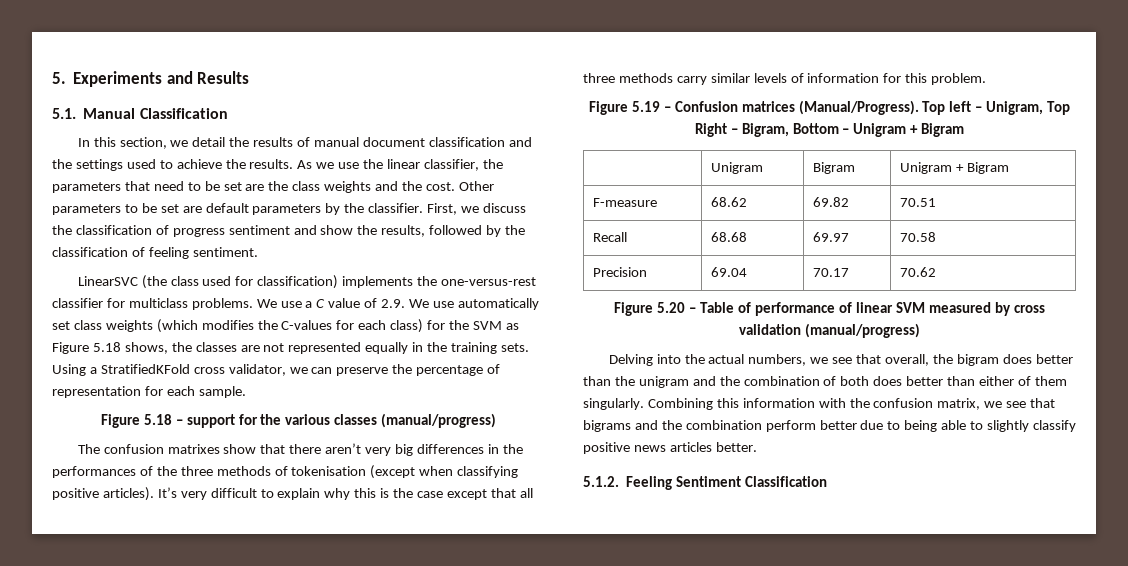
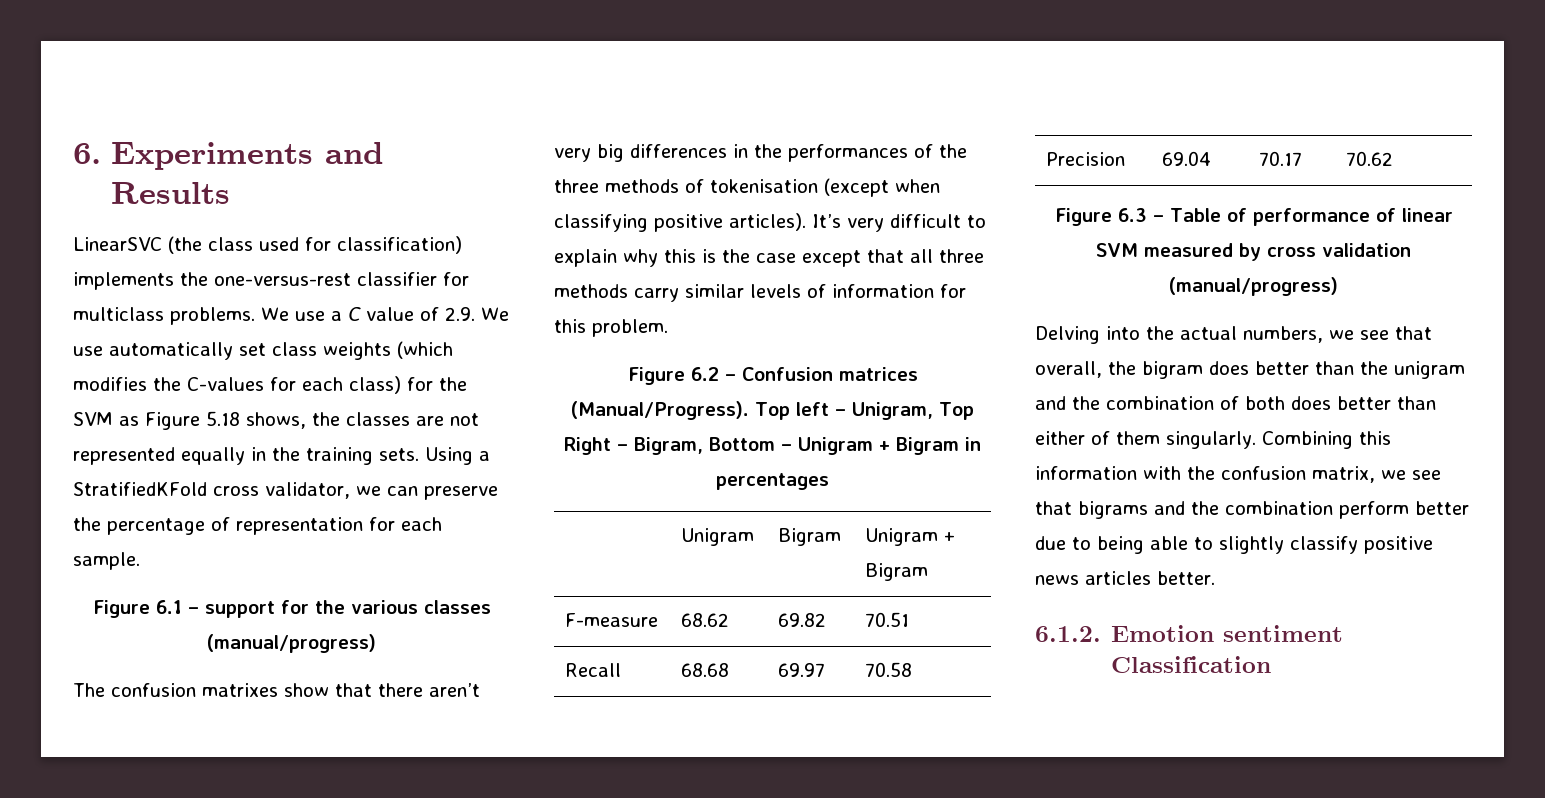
[52,72,66,84] 5. -> [73,143,101,164] 6.
[52,108,228,119] [77,137,532,149] [52,159,503,171] [52,181,494,193] [52,203,526,215] [52,225,526,237] [52,247,258,259] // 5.1. Manual Classification // In this section, we detail the results of manual document classification and the settings used to achieve the results. As we use the linear classifier, the parameters that need to be set are the class weights and the cost. Other parameters to be set are default parameters by the classifier. First, we discuss the classification of progress sentiment and show the results, followed by the classification of feeling sentiment. -> (231, 193) none
[143,414,172,425] 5.18 -> [155,600,182,614] 6.1
[631,101,660,112] 5.19 -> [690,367,719,381] 6.2
(965, 130) none -> [965,437,981,451] [716,473,829,490] in percentages
[657,302,686,313] 5.20 -> [1117,208,1147,222] 6.3
[583,476,742,490] 5.1.2. Feeling Sentiment -> [1035,625,1344,642] 6.1.2. Emotion sentiment

